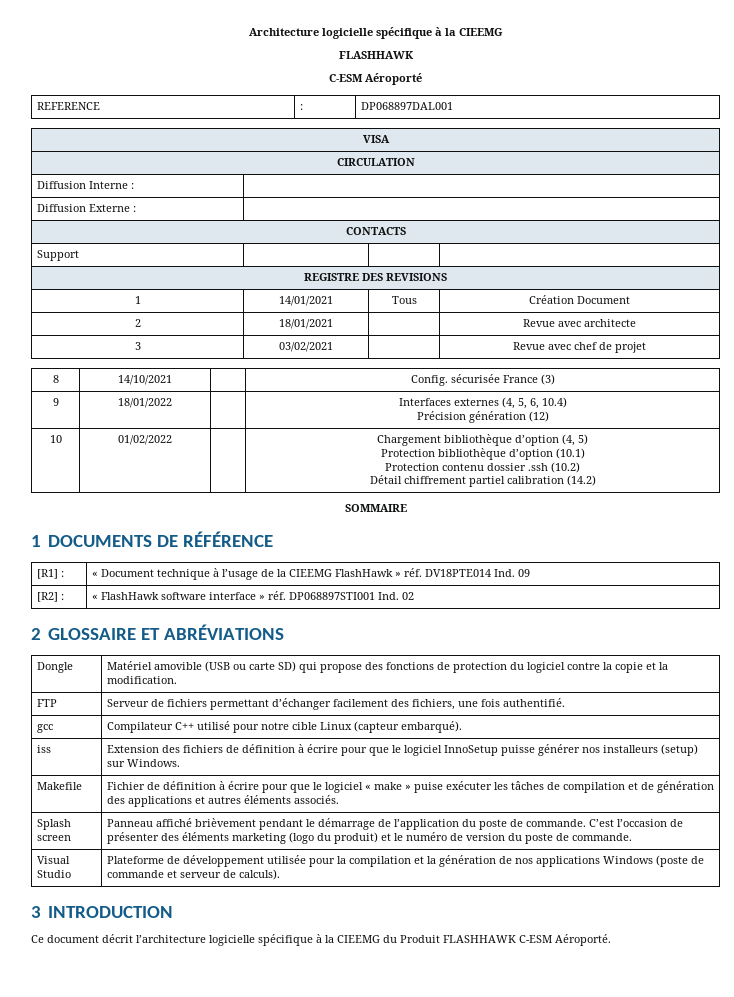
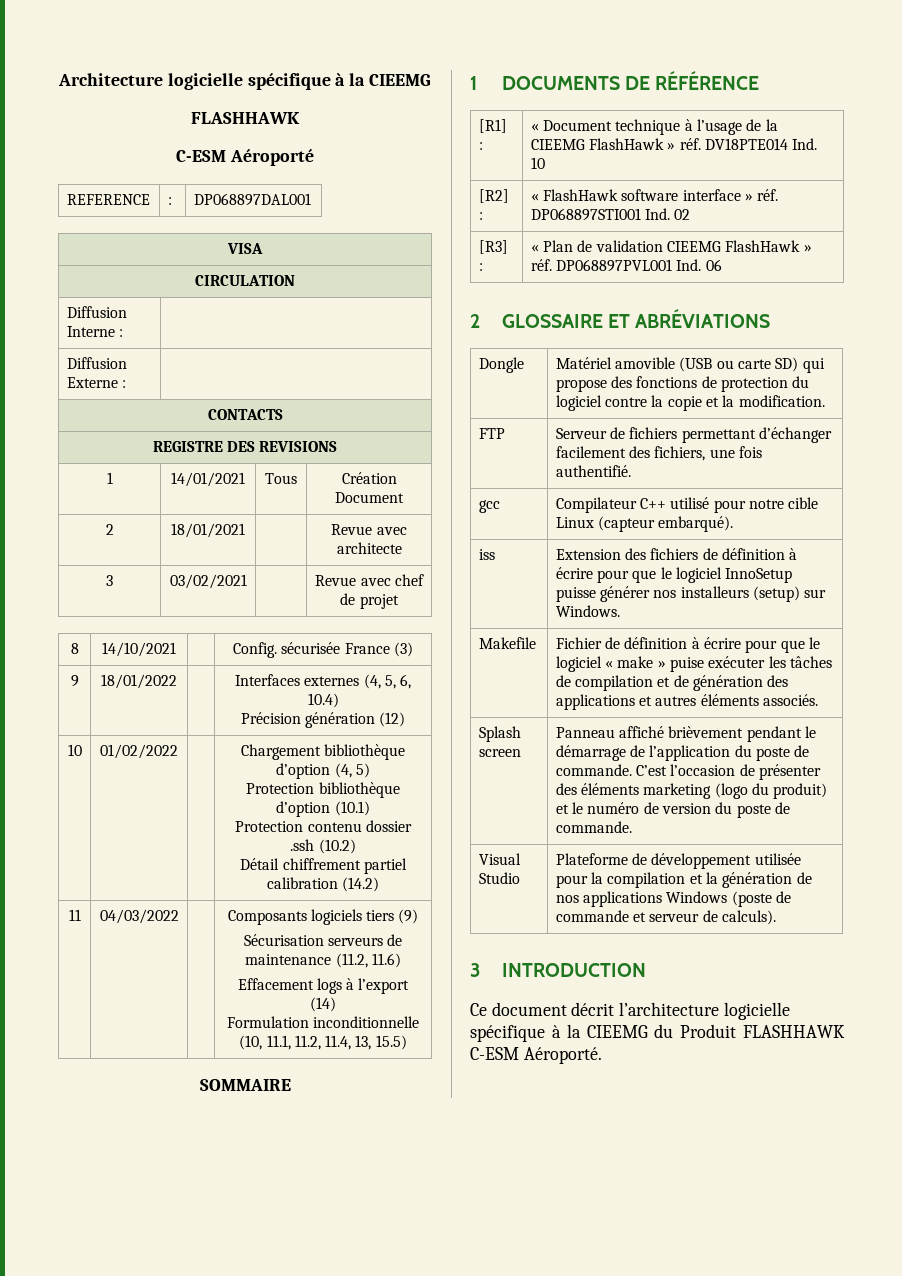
[36,250,79,261] // Support | | | -> (283, 414) none
(596, 480) none -> [68,909,81,921] [99,909,179,924] [227,909,419,925] [243,934,403,946] [245,953,401,968] [237,978,410,994] [310,997,336,1012] [226,1016,420,1028] [239,1035,407,1050] // 11 | 04/03/2022 | | Composants logiciels tiers (9) // Sécurisation serveurs de maintenance (11.2, 11.6) // Effacement logs à l’export (14) // Formulation inconditionnelle (10, 11.1, 11.2, 11.4, 13, 15.5)
[517,569,530,577] 09 -> [530,157,545,169] 10
(414, 596) none -> [478,240,508,254] [478,263,483,271] [530,240,812,252] [530,259,722,272] // [R3] : | « Plan de validation CIEEMG FlashHawk » réf. DP068897PVL001 Ind. 06

